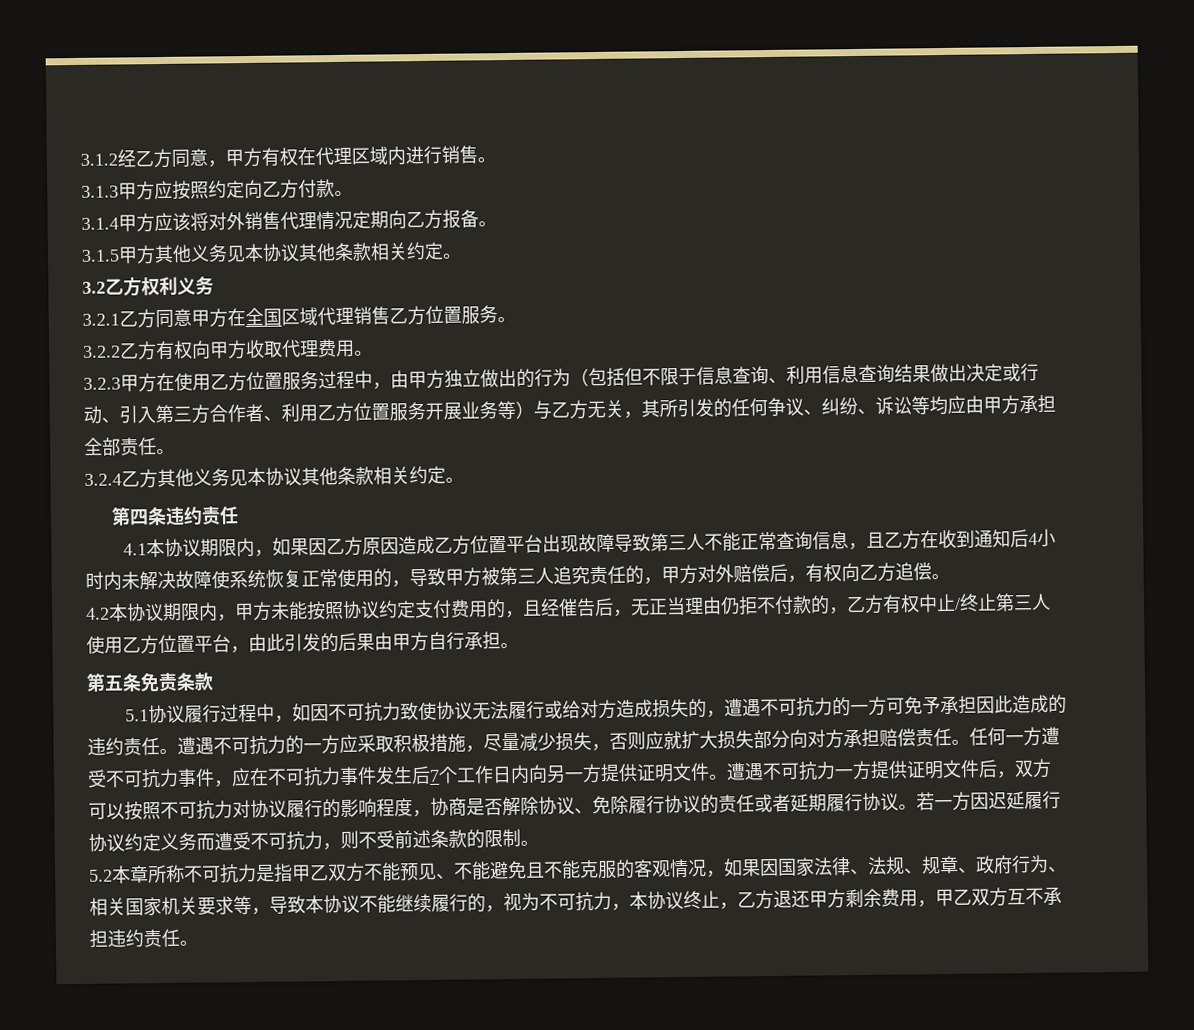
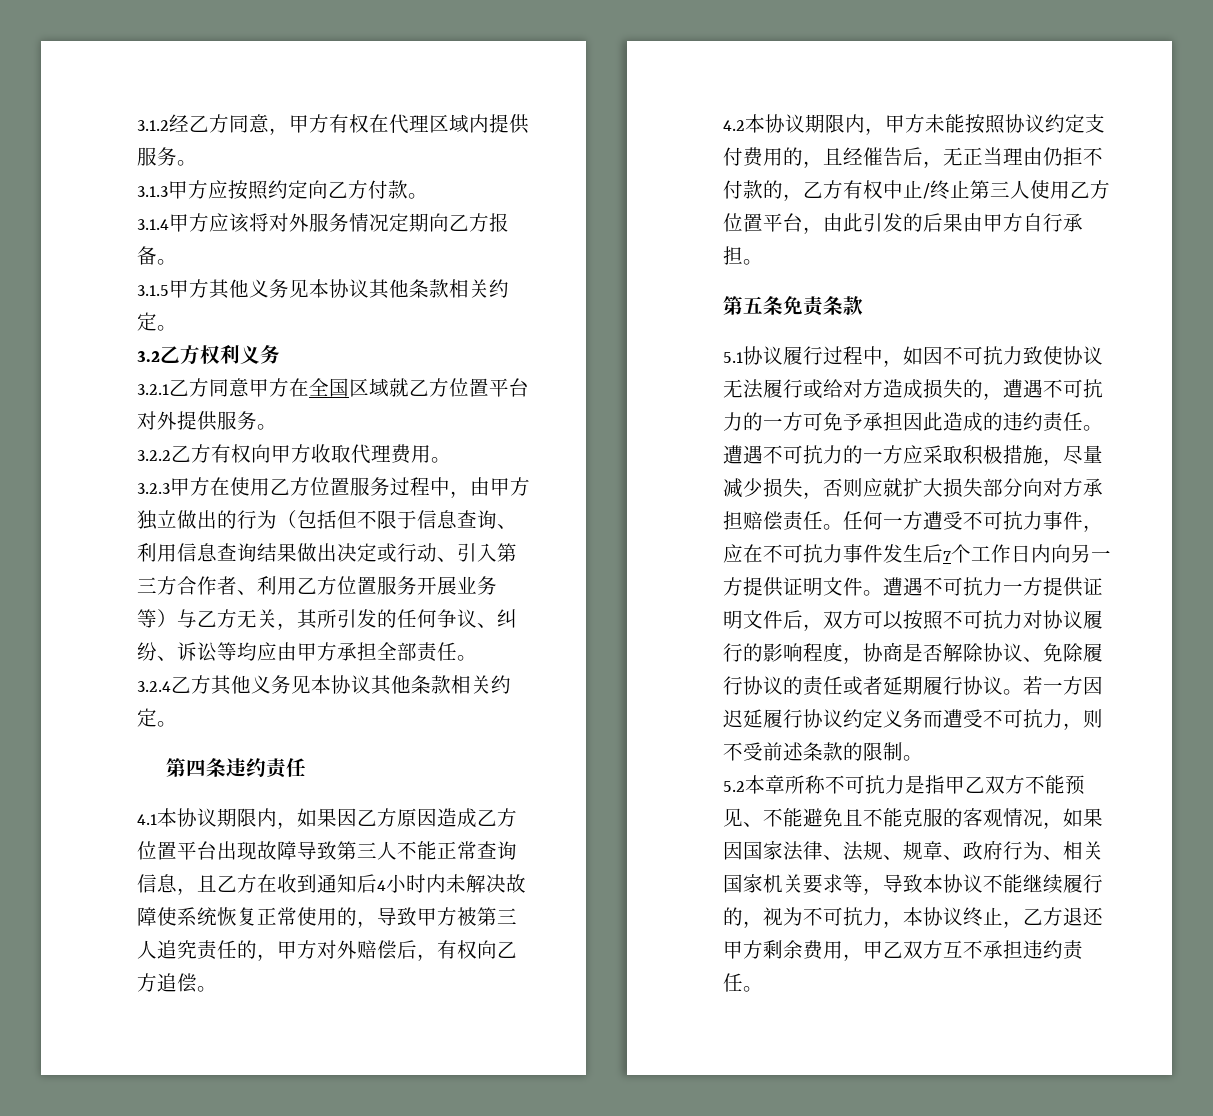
[405,145,478,165] 进行销售 -> [489,114,529,134] [137,147,177,166] 提供服务
[244,211,317,231] 销售代理 -> [309,213,349,232] 服务
[317,305,462,326] 代理销售乙方位置 -> [389,378,529,397] [137,411,217,431] 就乙方位置平台对外提供

